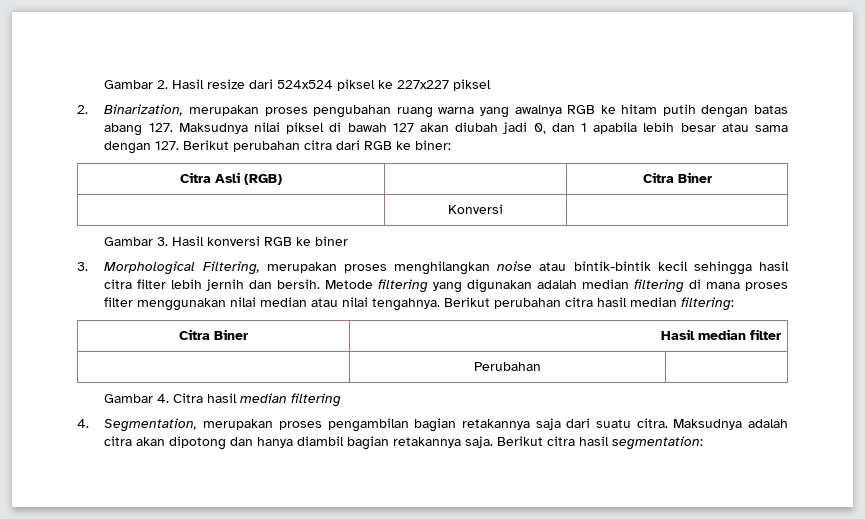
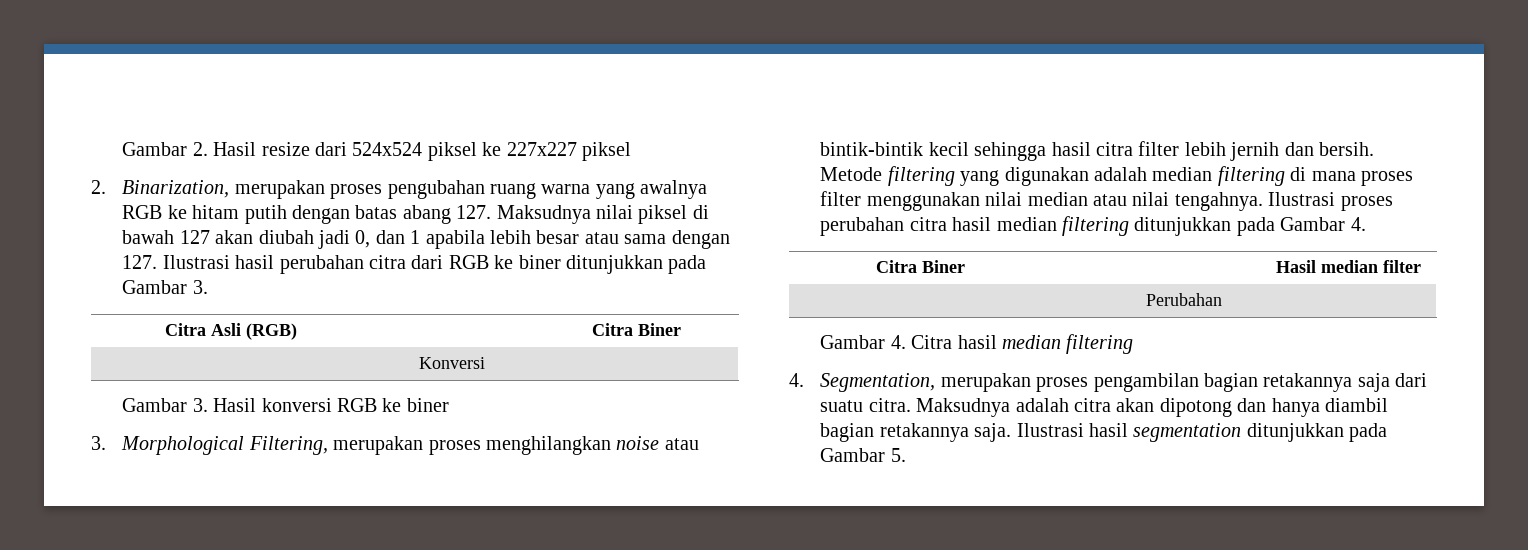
[183,140,230,150] Berikut -> [162,255,275,269] Ilustrasi hasil
[415,140,452,150] biner: -> [518,255,707,274] [122,280,208,294] biner ditunjukkan pada Gambar 3.
[444,297,491,307] Berikut -> [1268,192,1393,211] Ilustrasi proses
[681,297,735,311] filtering: -> [1062,216,1366,236] filtering ditunjukkan pada Gambar 4.
[497,436,704,450] Berikut citra hasil segmentation: -> [1016,423,1388,442] [820,448,906,462] Ilustrasi hasil segmentation ditunjukkan pada Gambar 5.

